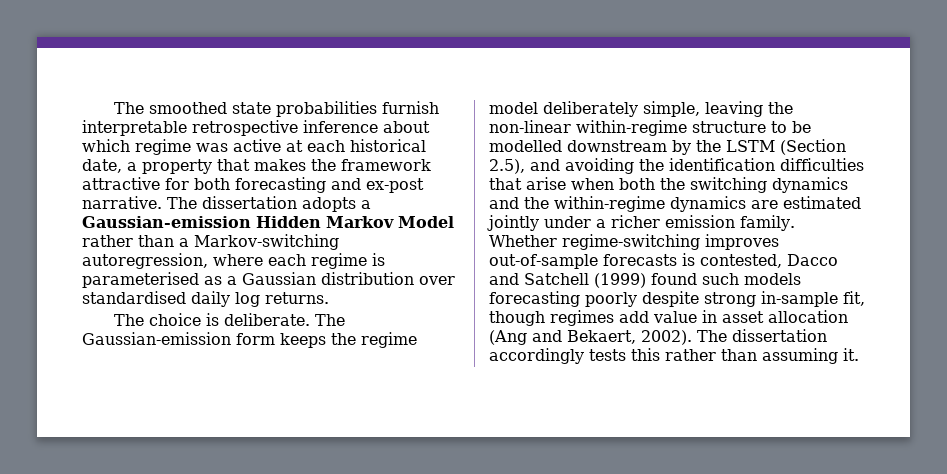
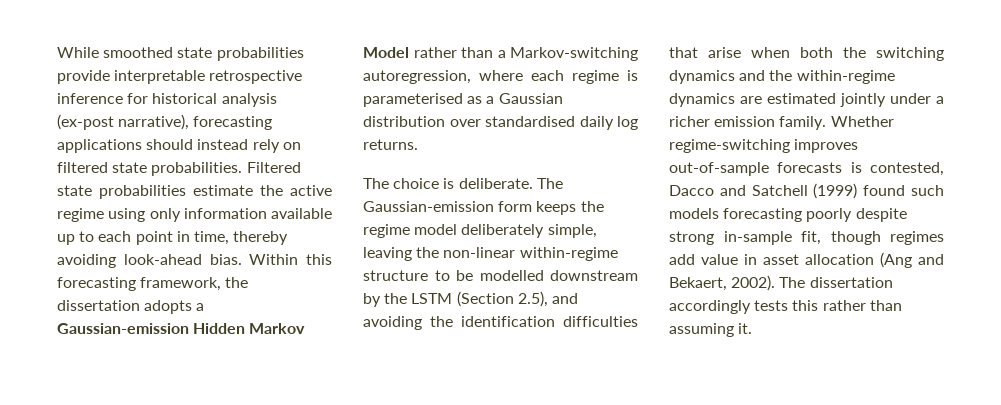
[114,102,145,114] The -> [57,47,99,58] While
[382,101,440,114] furnish -> [57,70,110,84] provide
[383,121,430,133] [82,139,426,155] [82,159,431,174] [82,177,424,193] [82,196,197,209] about which regime was active at each historical date, a property that makes the framework attractive for both forecasting and ex-post narrative. The -> [127,93,277,107] [57,114,273,130] [57,139,301,153] [57,162,301,176] [57,185,332,199] [57,208,332,222] [57,231,289,245] [57,254,332,268] [57,277,249,291] for historical analysis (ex-post narrative), forecasting applications should instead rely on filtered state probabilities. Filtered state probabilities estimate the active regime using only information available up to each point in time, thereby avoiding look-ahead bias. Within this forecasting framework, the

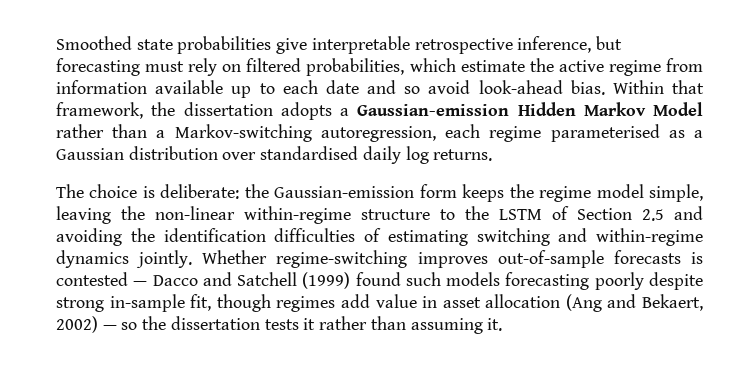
[57,47,304,61] [57,70,110,84] While smoothed state probabilities provide -> [56,36,308,54] Smoothed state probabilities give
[57,93,277,107] [57,114,273,130] [57,139,301,153] [57,162,301,176] [57,185,186,199] inference for historical analysis (ex-post narrative), forecasting applications should instead rely on filtered state probabilities. Filtered state probabilities -> [517,36,623,53] [56,58,456,76] inference, but forecasting must rely on filtered probabilities, which
[108,208,181,222] using only -> [666,58,703,72] from
[135,231,289,245] [57,254,116,268] point in time, thereby avoiding -> [325,80,471,94] date and so avoid
[306,254,332,265] [57,277,136,291] this forecasting -> [672,80,704,94] that
[479,70,523,81] where -> (436, 134) none
[627,70,638,81] is -> (542, 134) none
[458,178,563,189] deliberate. The -> [160,184,269,199] deliberate: the
[461,224,545,238] deliberately -> (644, 191) none
[456,270,638,281] [363,291,548,307] be modelled downstream by the LSTM (Section 2.5), -> [465,206,664,221] the LSTM of Section 2.5
[669,47,944,61] [669,70,895,84] [669,93,944,107] [669,116,827,130] that arise when both the switching dynamics and the within-regime dynamics are estimated jointly under a richer emission family. -> [364,228,703,246] [56,250,193,268] of estimating switching and within-regime dynamics jointly.
[870,162,944,176] contested, -> [56,272,148,286] contested —
[731,275,893,291] [669,300,819,314] 2002). The dissertation accordingly tests this -> [56,316,316,333] 2002) — so the dissertation tests it

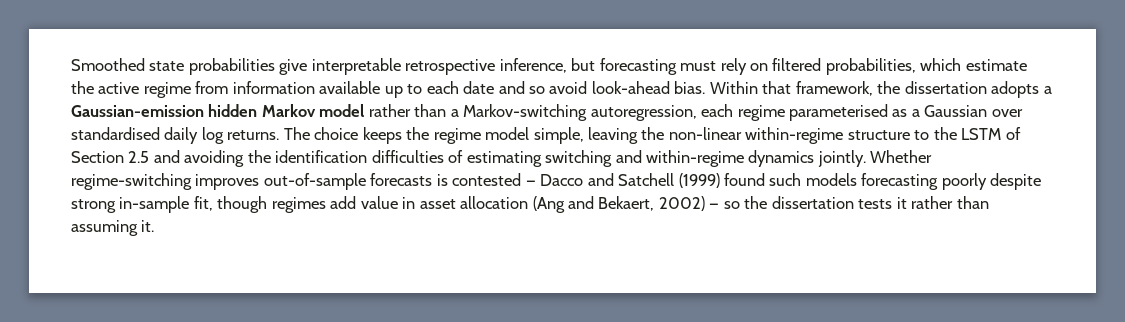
[517,102,703,116] Hidden Markov Model -> [208,104,365,117] hidden Markov model
[128,146,218,160] distribution -> (988, 111) none
(493, 155) // -> (280, 135) none
[142,184,457,199] is deliberate: the Gaussian-emission form -> (359, 133) none

